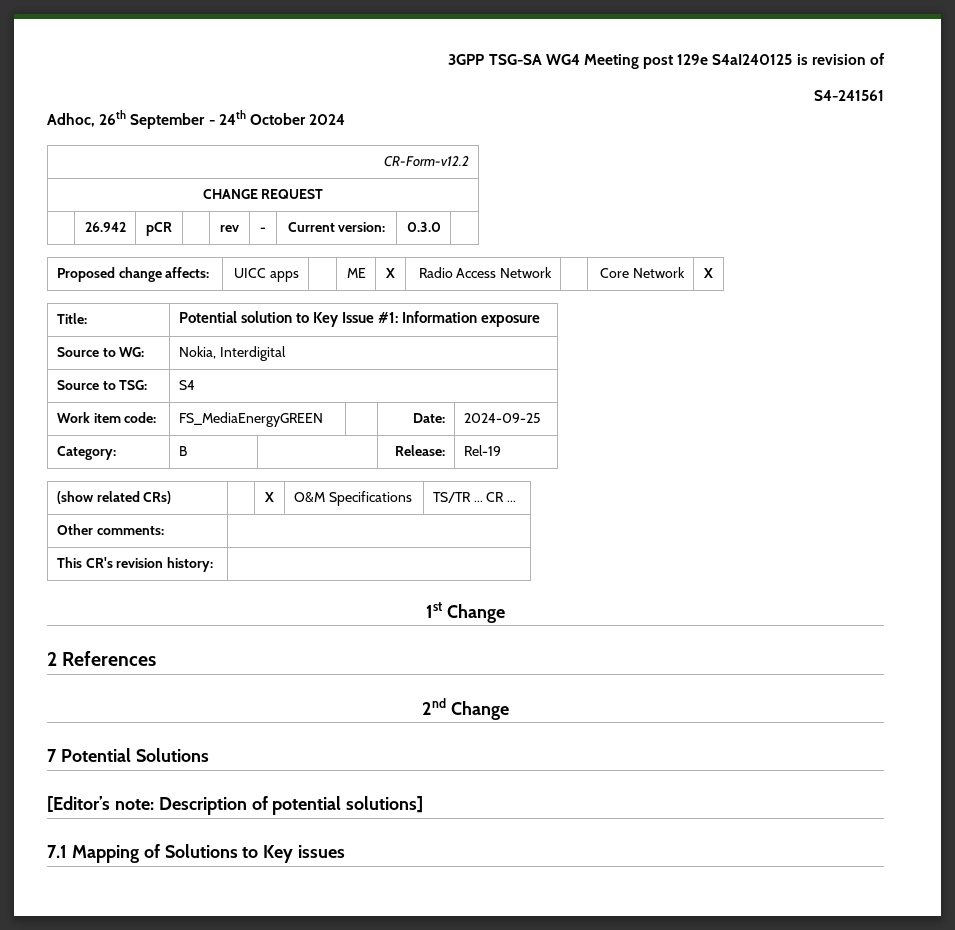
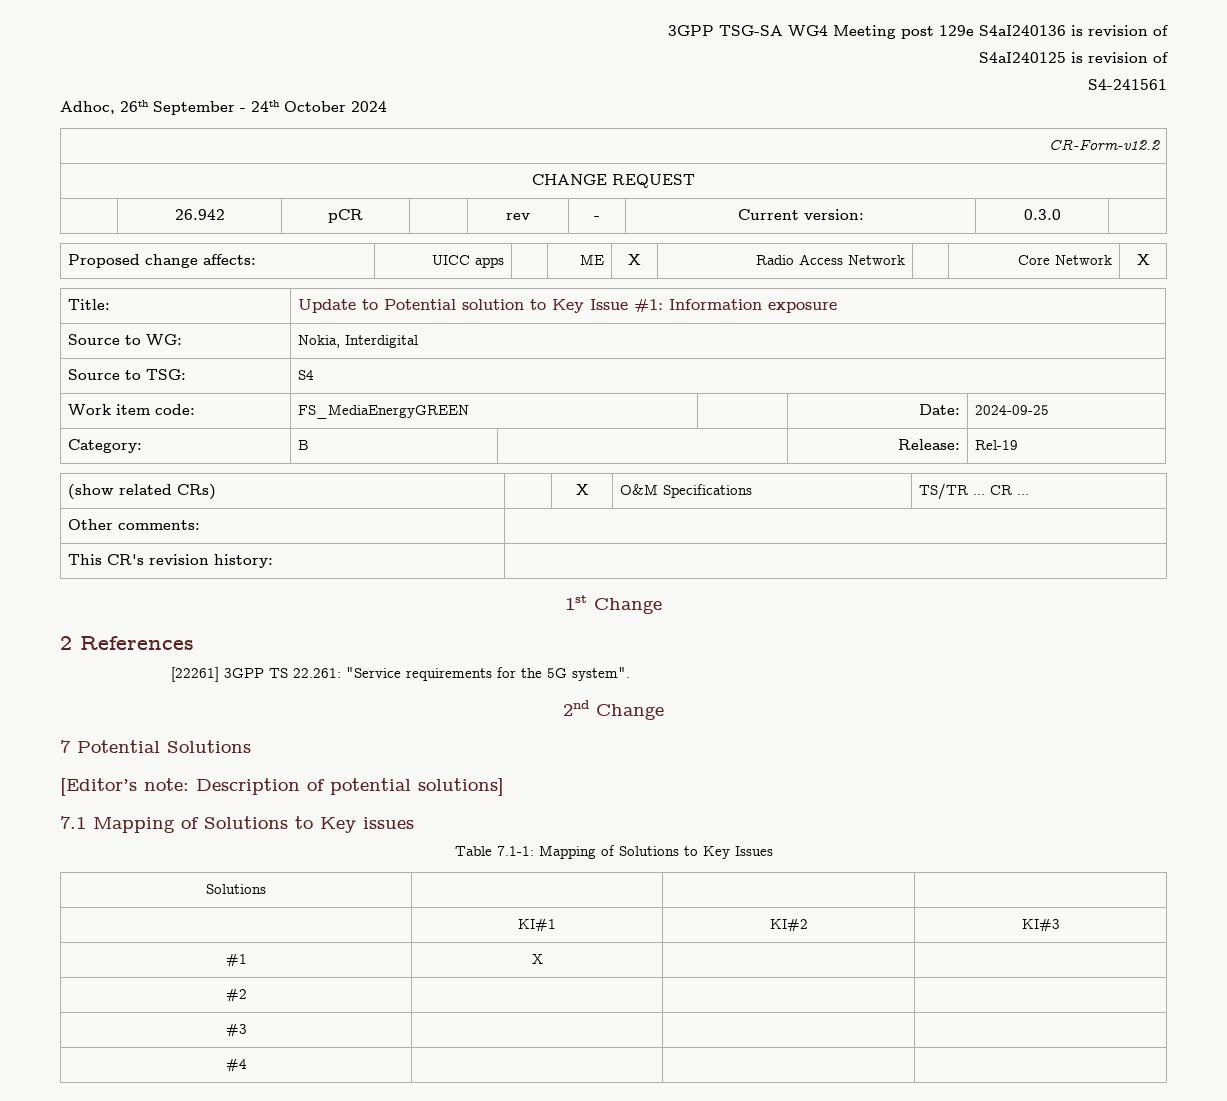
(709, 59) none -> [979,25,1169,36] S4aI240136 is revision of //
(87, 318) none -> [298,299,379,313] Update to
(157, 658) none -> [171,667,631,682] // [22261] 3GPP TS 22.261: "Service requirements for the 5G system".
(346, 851) none -> [454,845,773,859] [206,884,266,894] [518,918,556,932] [769,918,808,932] [1021,918,1060,932] [225,953,247,967] [531,954,543,964] [225,988,247,1002] [225,1023,247,1037] [225,1058,247,1072] // Table 7.1-1: Mapping of Solutions to Key Issues // Solutions | | | // | KI#1 | KI#2 | KI#3 // #1 | X | | // #2 | | | // #3 | | | // #4 | | |

